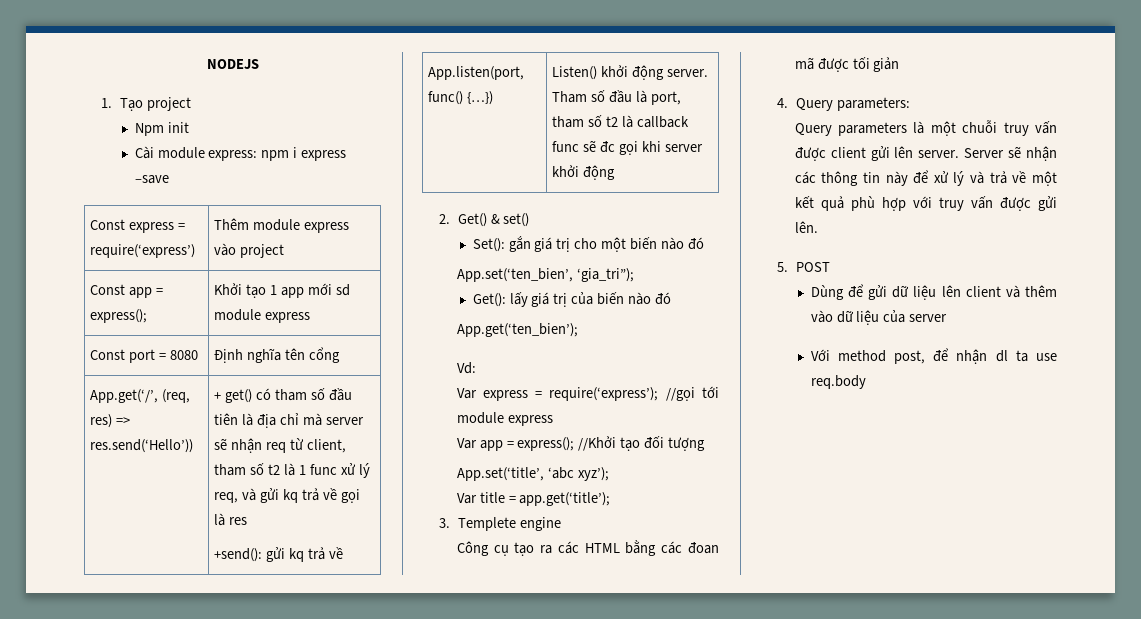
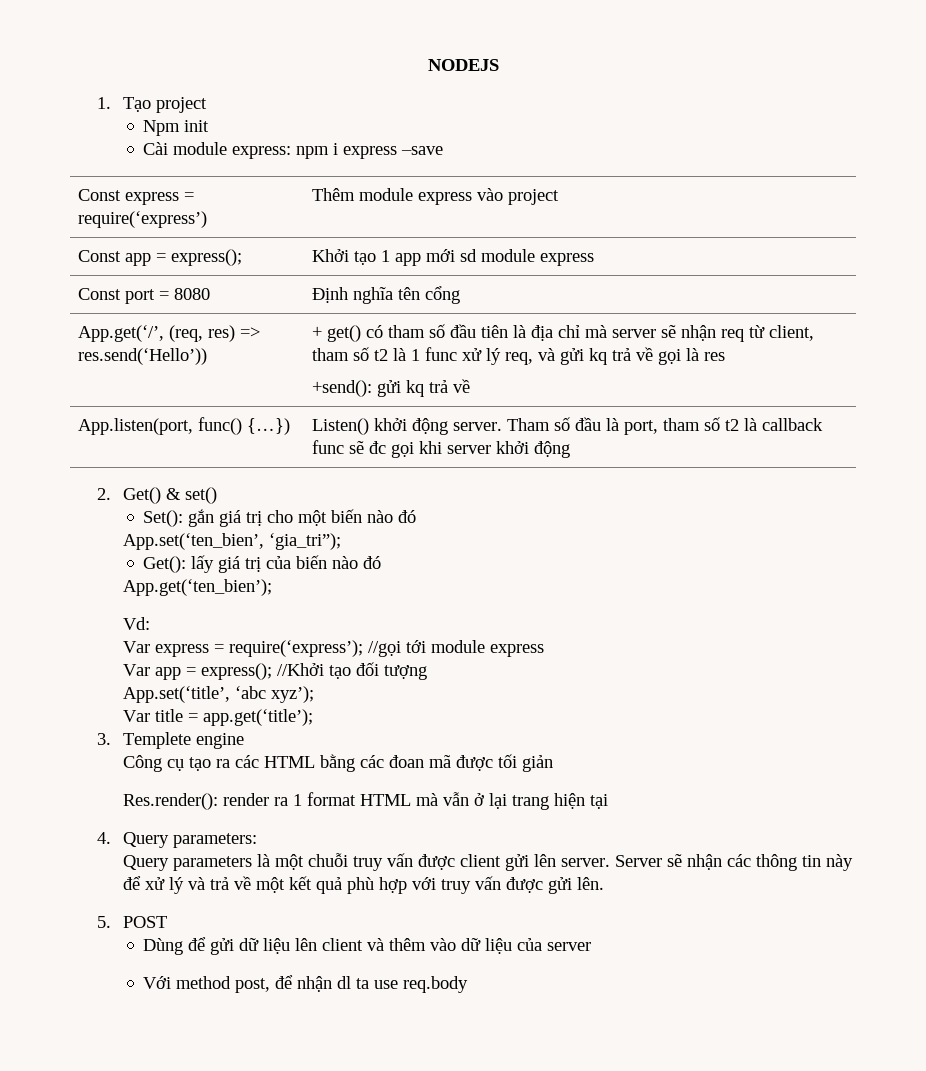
(900, 64) none -> [123,792,609,810] // Res.render(): render ra 1 format HTML mà vẫn ở lại trang hiện tại

